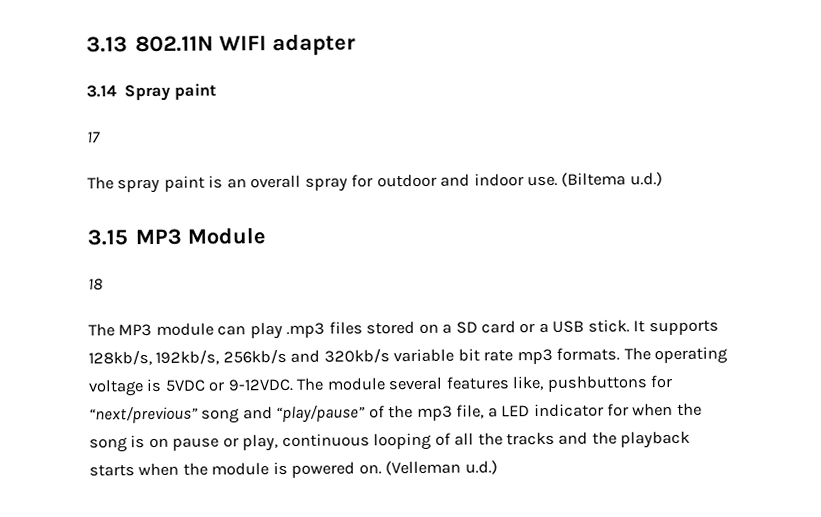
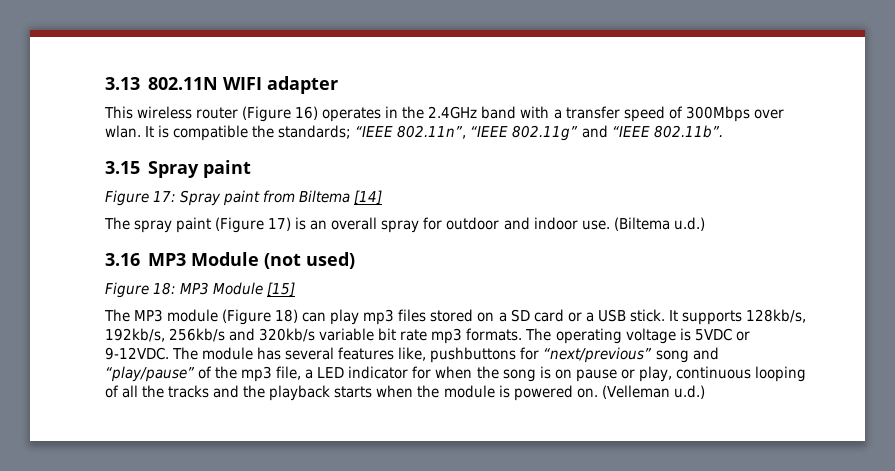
[86,83,217,102] [87,131,101,143] 3.14 Spray paint // 17 -> [104,106,784,122] [105,125,723,141] [105,160,251,178] [105,190,383,206] This wireless router (Figure 16) operates in the 2.4GHz band with a transfer speed of 300Mbps over wlan. It is compatible the standards; “IEEE 802.11n”, “IEEE 802.11g” and “IEEE 802.11b”. // 3.15 Spray paint // Figure 17: Spray paint from Biltema [14]
(205, 183) none -> [215,217,292,233] (Figure 17)
[87,227,267,246] [88,278,103,291] 3.15 MP3 Module // 18 -> [105,252,355,269] [105,282,296,298] 3.16 MP3 Module (not used) // Figure 18: MP3 Module [15]
(214, 329) none -> [222,309,299,325] (Figure 18)
[286,322,326,338] .mp3 -> [363,309,395,325] mp3
(386, 384) none -> [257,347,282,360] has

